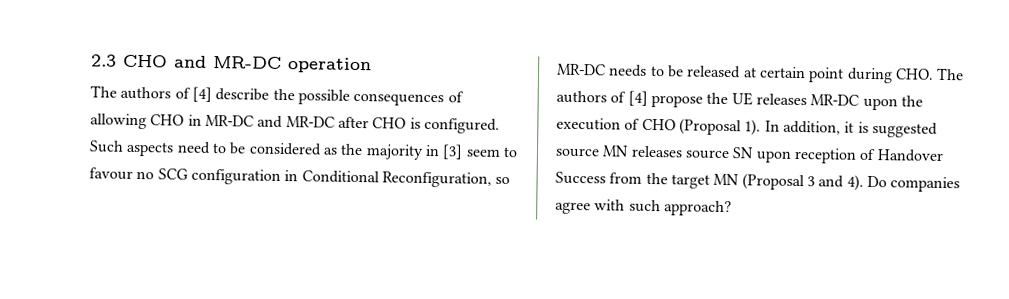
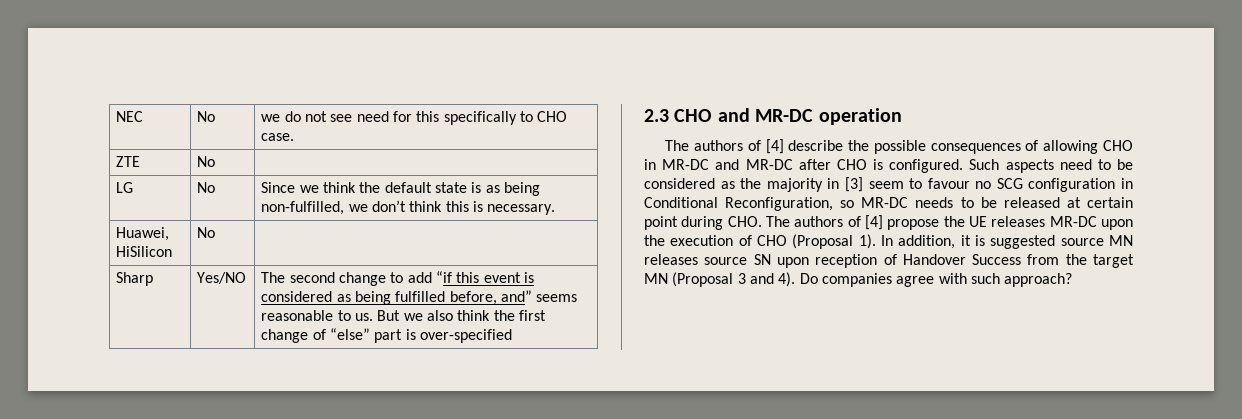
(91, 60) none -> [116,111,144,122] [197,111,216,122] [261,111,568,125] [261,133,295,141] [116,156,141,167] [197,156,216,167] [116,182,134,193] [197,182,216,193] [261,182,540,196] [261,200,556,215] [116,227,170,241] [116,246,173,257] [197,227,216,238] [116,272,154,286] [197,272,247,284] [261,271,534,286] [261,290,578,305] [261,310,546,321] [261,328,513,343] NEC | No | we do not see need for this specifically to CHO case. // ZTE | No | // LG | No | Since we think the default state is as being non-fulfilled, we don’t think this is necessary. // Huawei, HiSilicon | No | // Sharp | Yes/NO | The second change to add “if this event is considered as being fulfilled before, and” seems reasonable to us. But we also think the first change of “else” part is over-specified //

